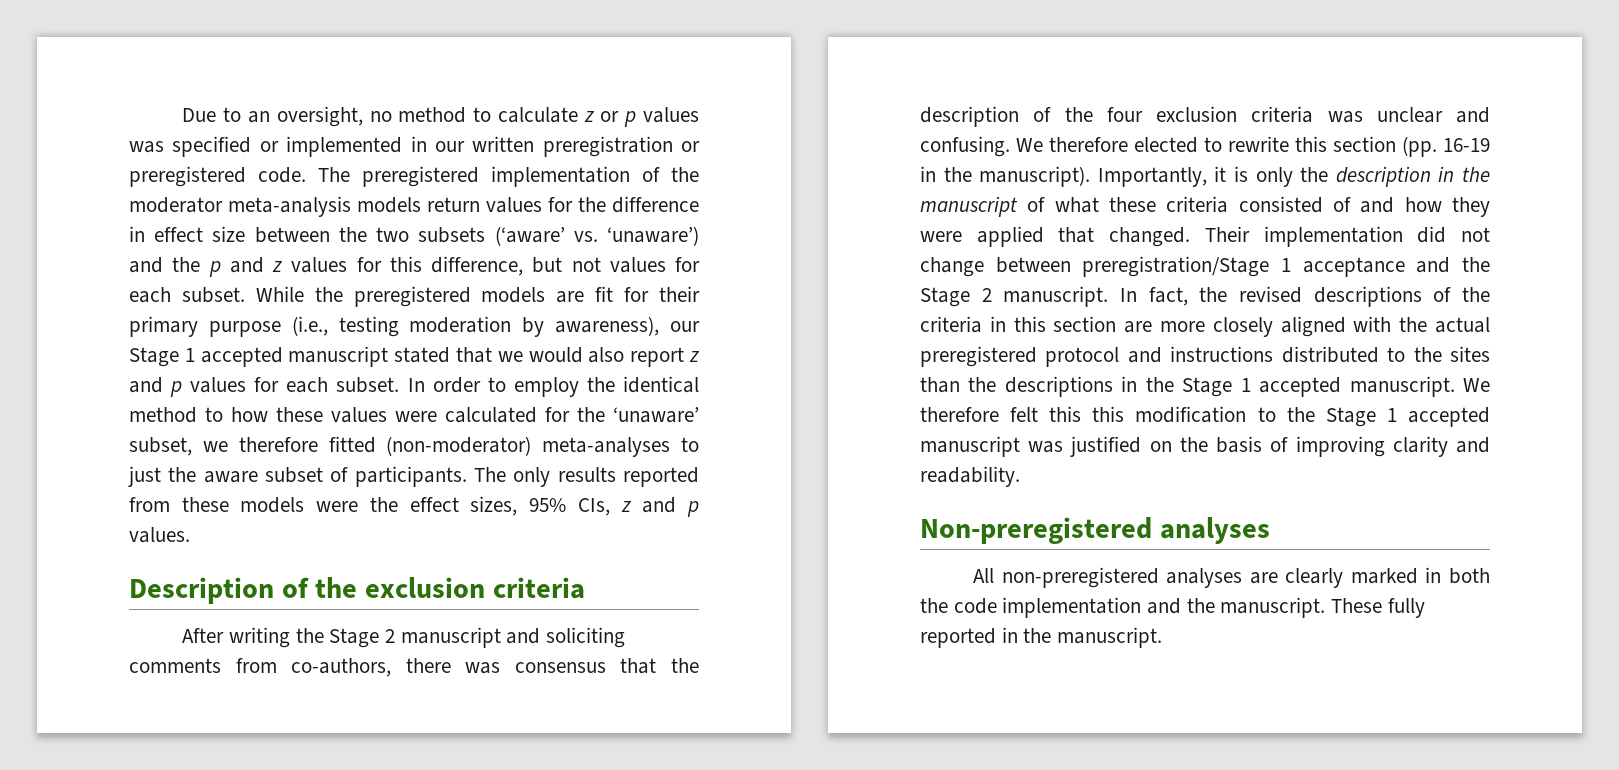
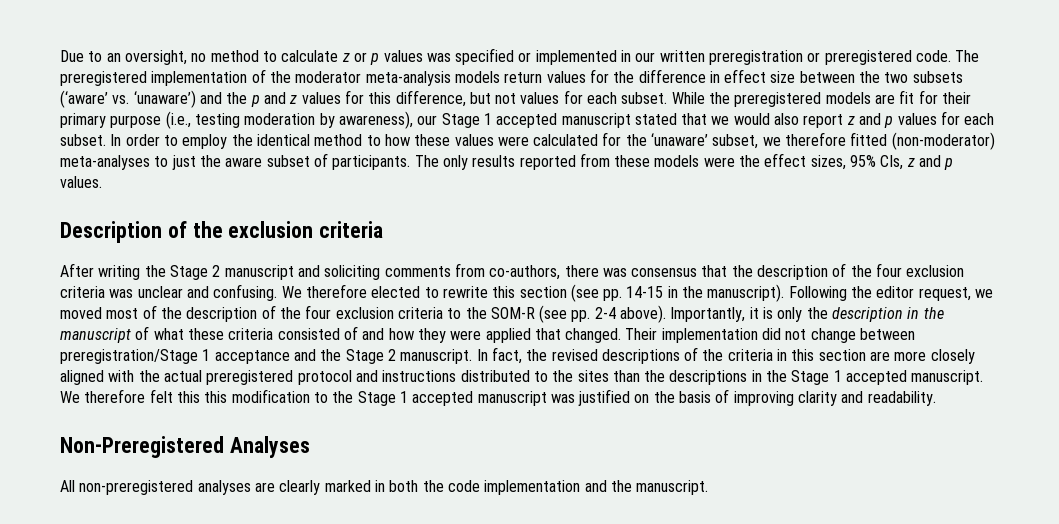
[1402,136,1490,157] [920,166,1091,187] (pp. 16-19 in the manuscript). -> [570,284,994,302] [60,305,667,323] (see pp. 14-15 in the manuscript). Following the editor request, we moved most of the description of the four exclusion criteria to the SOM-R (see pp. 2-4 above).
[920,517,1270,544] Non-preregistered analyses -> [60,436,310,458] Non-Preregistered Analyses
[1331,598,1425,618] [920,627,1163,648] These fully reported in the manuscript. -> (709, 487) none

